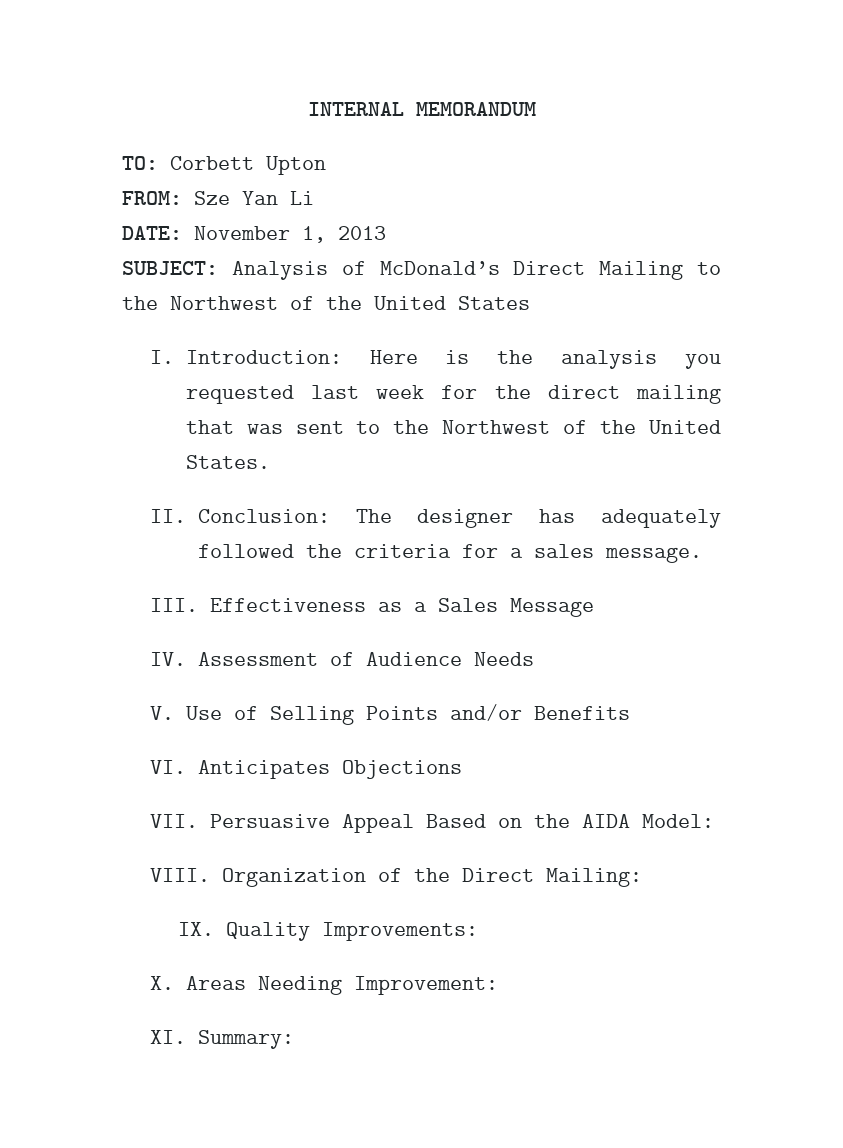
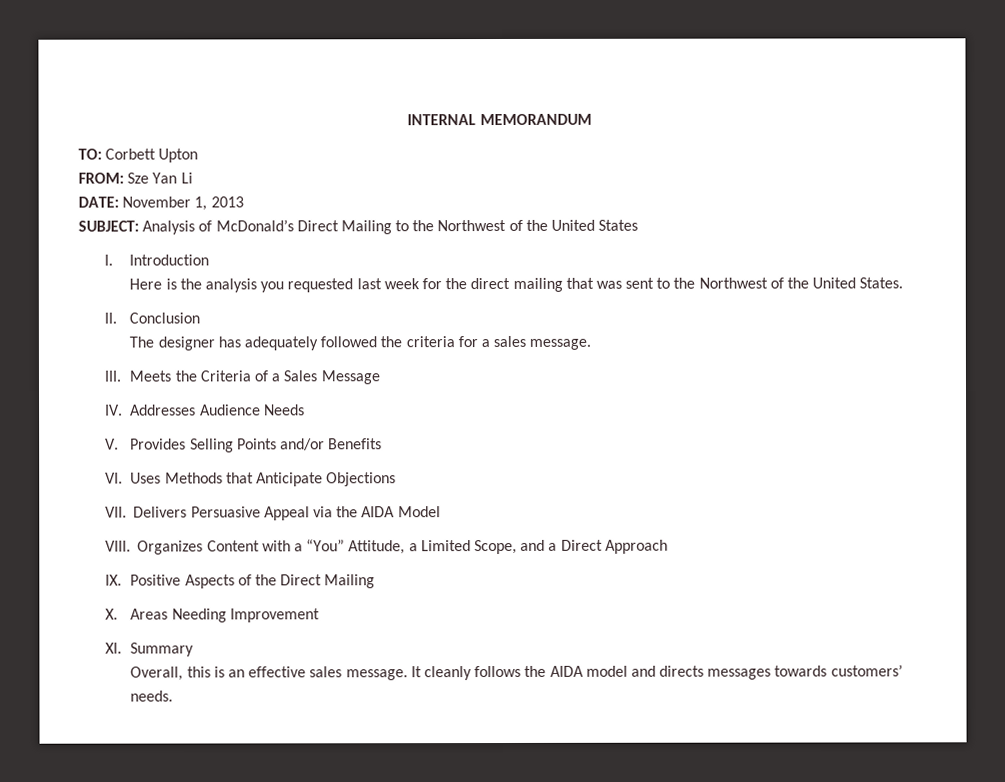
[185,350,342,364] Introduction: -> [129,254,210,266] Introduction //
[197,509,330,523] Conclusion: -> [129,312,201,324] Conclusion //
[209,598,402,612] Effectiveness as -> [129,370,269,382] Meets the Criteria of
[197,652,354,666] Assessment of -> [130,404,197,416] Addresses
[185,706,258,720] Use of -> [130,438,187,450] Provides
[197,760,330,779] Anticipates -> [130,472,324,487] Uses Methods that Anticipate
(199, 821) none -> [133,506,188,518] Delivers
[425,814,714,828] Based on the AIDA Model: -> [313,506,441,518] via the AIDA Model
[221,868,642,887] [178,922,479,941] Organization of the Direct Mailing: // IX. Quality Improvements: -> [137,539,668,555] [104,574,376,589] Organizes Content with a “You” Attitude, a Limited Scope, and a Direct Approach // IX. Positive Aspects of the Direct Mailing
[353,976,498,995] Improvement: -> [229,608,320,623] Improvement
[197,1030,294,1049] Summary: -> [130,642,195,657] [130,664,903,681] [130,690,174,702] Summary // Overall, this is an effective sales message. It cleanly follows the AIDA model and directs messages towards customers’ needs.

